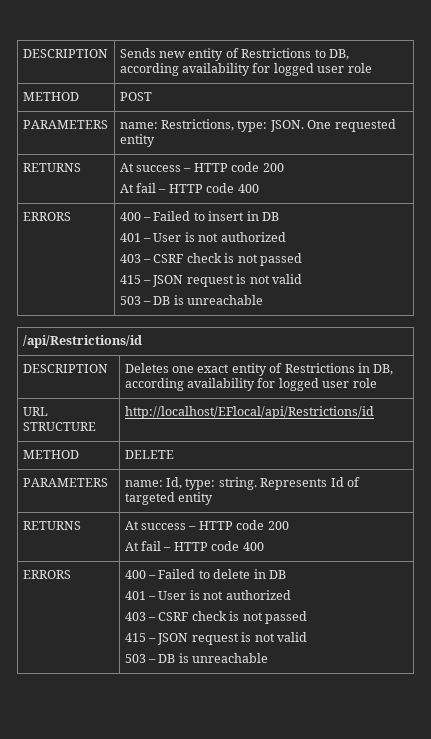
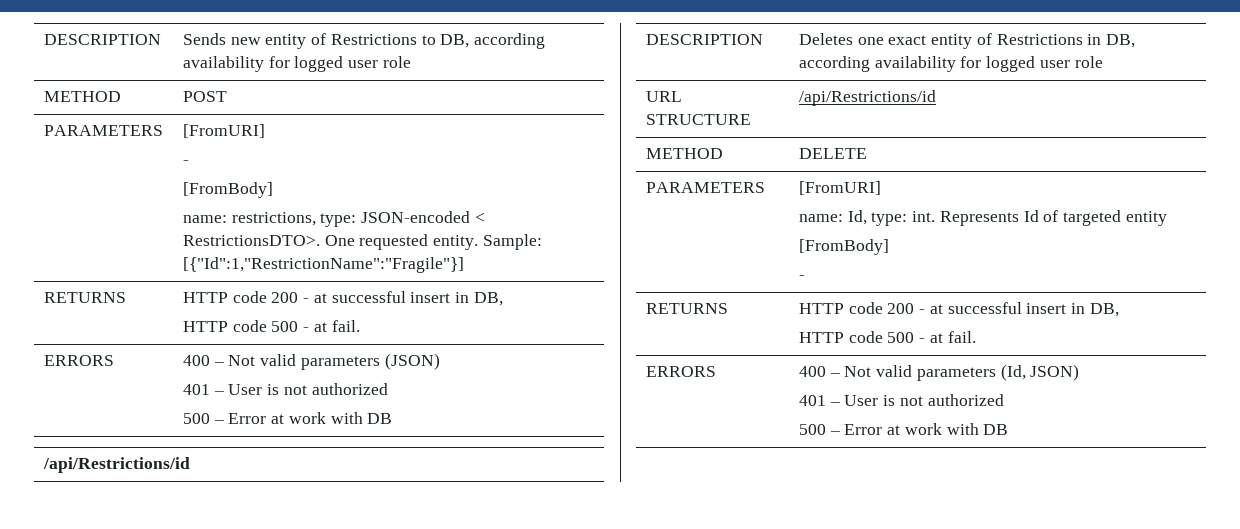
[119,119,396,132] [119,134,155,147] [22,163,81,172] [119,162,284,172] [119,183,259,193] [22,212,71,221] [119,211,279,221] [119,232,286,242] [119,253,302,266] [119,274,302,287] [119,295,264,305] name: Restrictions, type: JSON. One requested entity // RETURNS | At success – HTTP code 200 // At fail – HTTP code 400 // ERRORS | 400 – Failed to insert in DB // 401 – User is not authorized // 403 – CSRF check is not passed // 415 – JSON request is not valid // 503 – DB is unreachable -> [182,124,265,138] [182,160,189,165] [182,182,273,198] [182,211,485,227] [182,234,542,250] [182,257,464,273] [43,292,126,303] [182,291,503,306] [182,320,360,332] [43,355,114,366] [182,353,440,370] [182,383,388,395] [182,412,393,424] [FromURI] // - // [FromBody] // name: restrictions, type: JSON-encoded < RestrictionsDTO>. One requested entity. Sample: [{"Id":1,"RestrictionName":"Fragile"}] // RETURNS | HTTP code 200 - at successful insert in DB, // HTTP code 500 - at fail. // ERRORS | 400 – Not valid parameters (JSON) // 401 – User is not authorized // 500 – Error at work with DB
[124,406,374,419] http://localhost/EFlocal/api/Restrictions/id -> [798,90,936,106] /api/Restrictions/id
(108, 482) none -> [798,181,881,195] [FromURI] //
[218,477,257,490] string. -> [912,211,936,222] int.
[22,521,81,530] [124,520,289,530] [124,541,264,551] [22,570,71,579] [124,569,286,579] [124,590,291,600] [124,611,307,624] [124,632,307,645] [124,653,269,663] // RETURNS | At success – HTTP code 200 // At fail – HTTP code 400 // ERRORS | 400 – Failed to delete in DB // 401 – User is not authorized // 403 – CSRF check is not passed // 415 – JSON request is not valid // 503 – DB is unreachable -> [798,239,889,255] [798,275,805,280] [645,303,728,314] [798,302,1119,317] [798,331,976,343] [645,366,716,377] [798,364,1080,381] [798,394,1004,406] [798,423,1009,435] // [FromBody] // - // RETURNS | HTTP code 200 - at successful insert in DB, // HTTP code 500 - at fail. // ERRORS | 400 – Not valid parameters (Id, JSON) // 401 – User is not authorized // 500 – Error at work with DB

